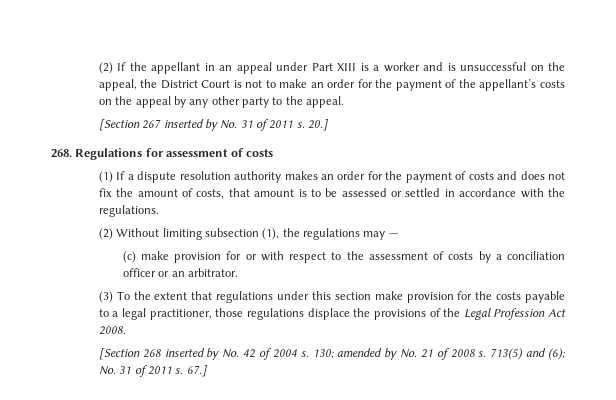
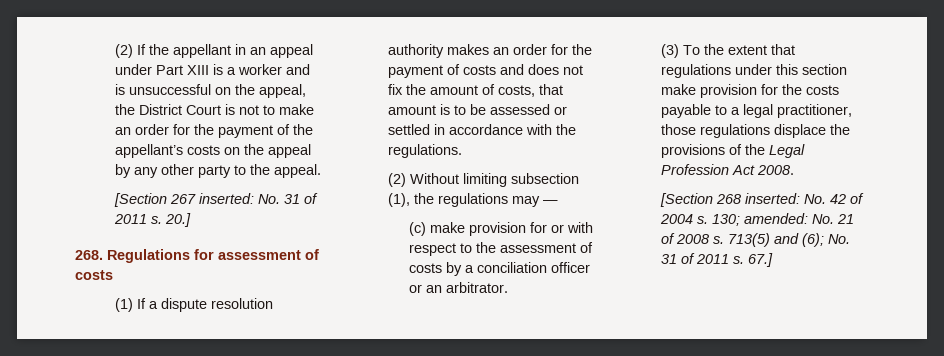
[163,119,218,131] inserted by -> [199,193,255,204] inserted:
[164,348,220,360] inserted by -> [745,193,801,204] inserted:
[337,348,398,360] amended by -> [744,213,809,224] amended:

